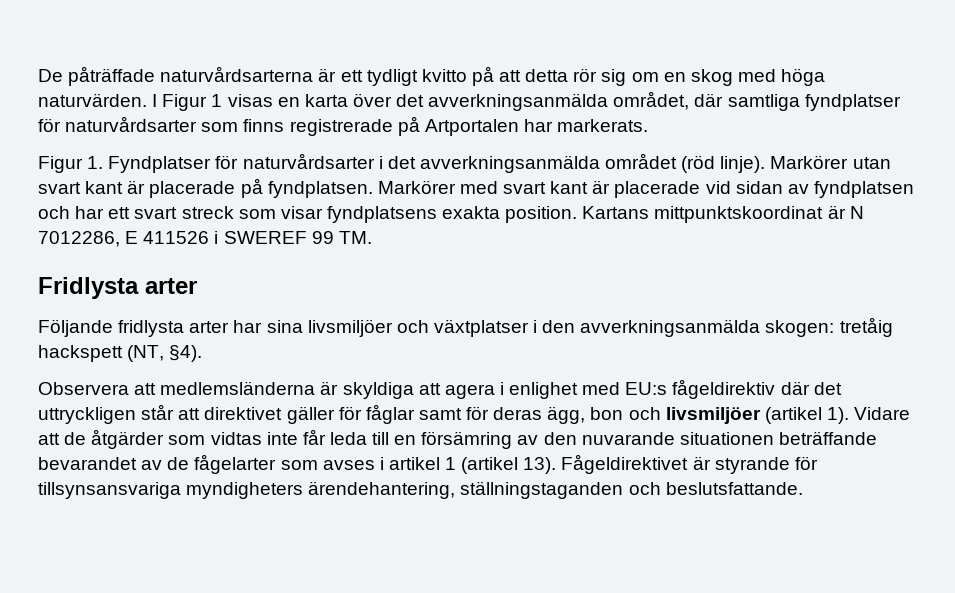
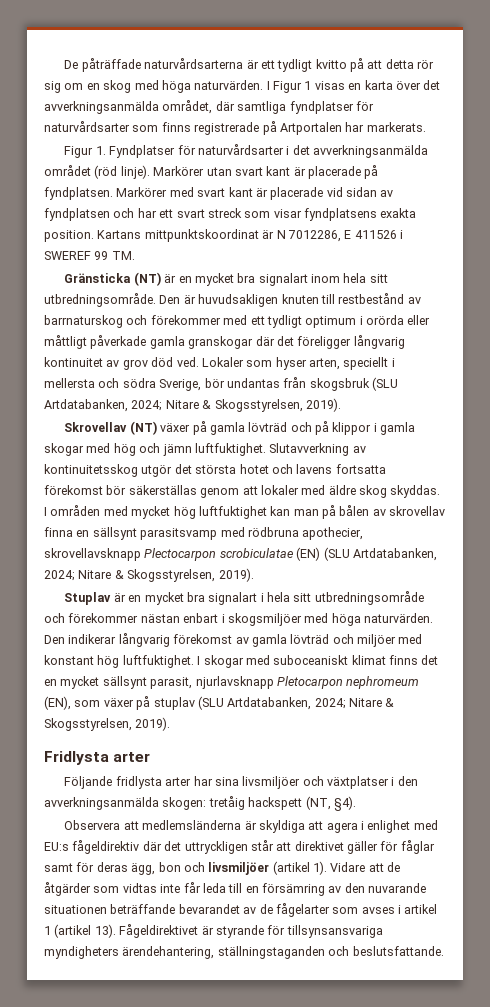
(372, 237) none -> [64,272,388,286] [44,293,421,307] [44,315,431,328] [44,335,405,349] [44,357,395,370] [44,377,398,391] [44,398,341,412] [64,421,416,435] [44,443,366,456] [44,464,386,477] [44,485,441,498] [44,505,446,519] [44,527,364,540] [44,547,437,561] [44,568,254,582] [64,591,424,605] [44,613,433,626] [44,633,423,647] [44,655,439,668] [44,676,420,689] [44,696,395,710] [44,717,171,731] // Gränsticka (NT) är en mycket bra signalart inom hela sitt utbredningsområde. Den är huvudsakligen knuten till restbestånd av barrnaturskog och förekommer med ett tydligt optimum i orörda eller måttligt påverkade gamla granskogar där det föreligger långvarig kontinuitet av grov död ved. Lokaler som hyser arten, speciellt i mellersta och södra Sverige, bör undantas från skogsbruk (SLU Artdatabanken, 2024; Nitare & Skogsstyrelsen, 2019). // Skrovellav (NT) växer på gamla lövträd och på klippor i gamla skogar med hög och jämn luftfuktighet. Slutavverkning av kontinuitetsskog utgör det största hotet och lavens fortsatta förekomst bör säkerställas genom att lokaler med äldre skog skyddas. I områden med mycket hög luftfuktighet kan man på bålen av skrovellav finna en sällsynt parasitsvamp med rödbruna apothecier, skrovellavsknapp Plectocarpon scrobiculatae (EN) (SLU Artdatabanken, 2024; Nitare & Skogsstyrelsen, 2019). // Stuplav är en mycket bra signalart i hela sitt utbredningsområde och förekommer nästan enbart i skogsmiljöer med höga naturvärden. Den indikerar långvarig förekomst av gamla lövträd och miljöer med konstant hög luftfuktighet. I skogar med suboceaniskt klimat finns det en mycket sällsynt parasit, njurlavsknapp Pletocarpon nephromeum (EN), som växer på stuplav (SLU Artdatabanken, 2024; Nitare & Skogsstyrelsen, 2019).

